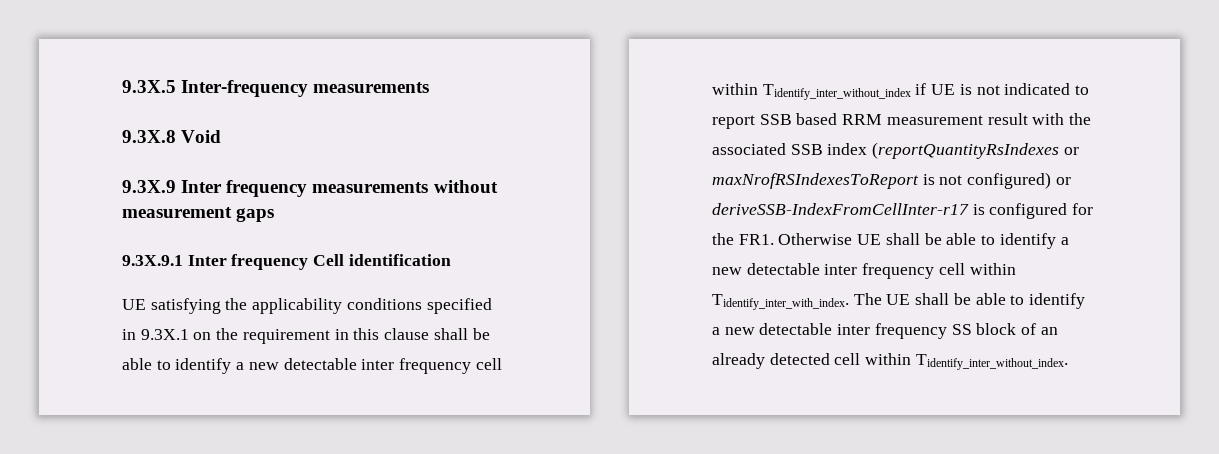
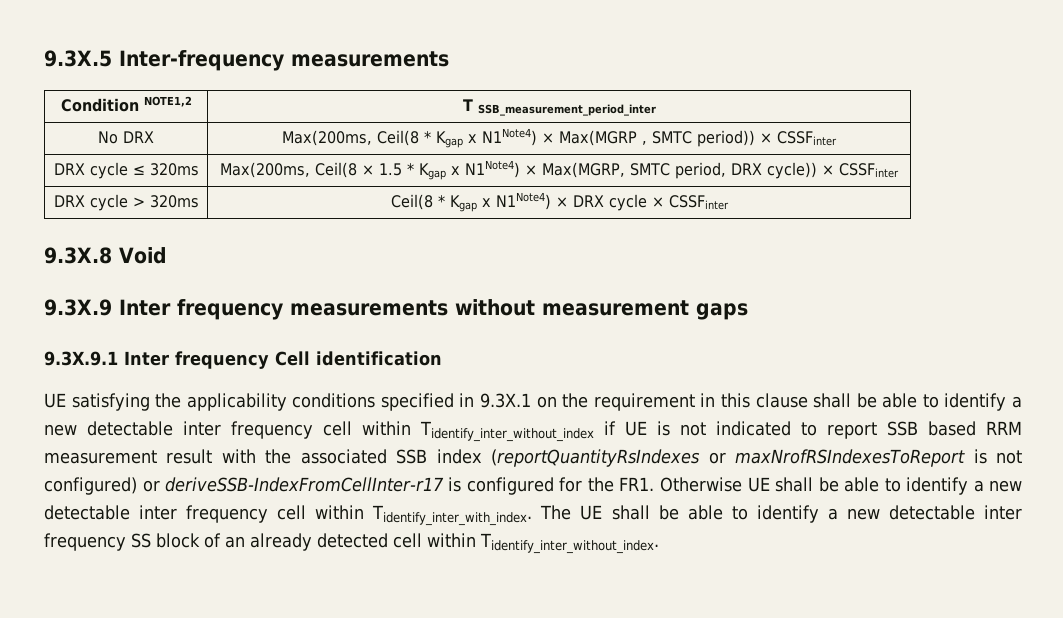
(430, 87) none -> [60,96,192,112] [462,99,656,116] [98,131,154,144] [282,128,837,148] [53,162,199,179] [220,160,899,180] [53,194,199,211] [390,192,729,212] // Condition NOTE1,2 | T SSB_measurement_period_inter // No DRX | Max(200ms, Ceil(8 * Kgap x N1Note4) × Max(MGRP , SMTC period)) × CSSFinter // DRX cycle ≤ 320ms | Max(200ms, Ceil(8 × 1.5 * Kgap x N1Note4) × Max(MGRP, SMTC period, DRX cycle)) × CSSFinter // DRX cycle > 320ms | Ceil(8 * Kgap x N1Note4) × DRX cycle × CSSFinter

